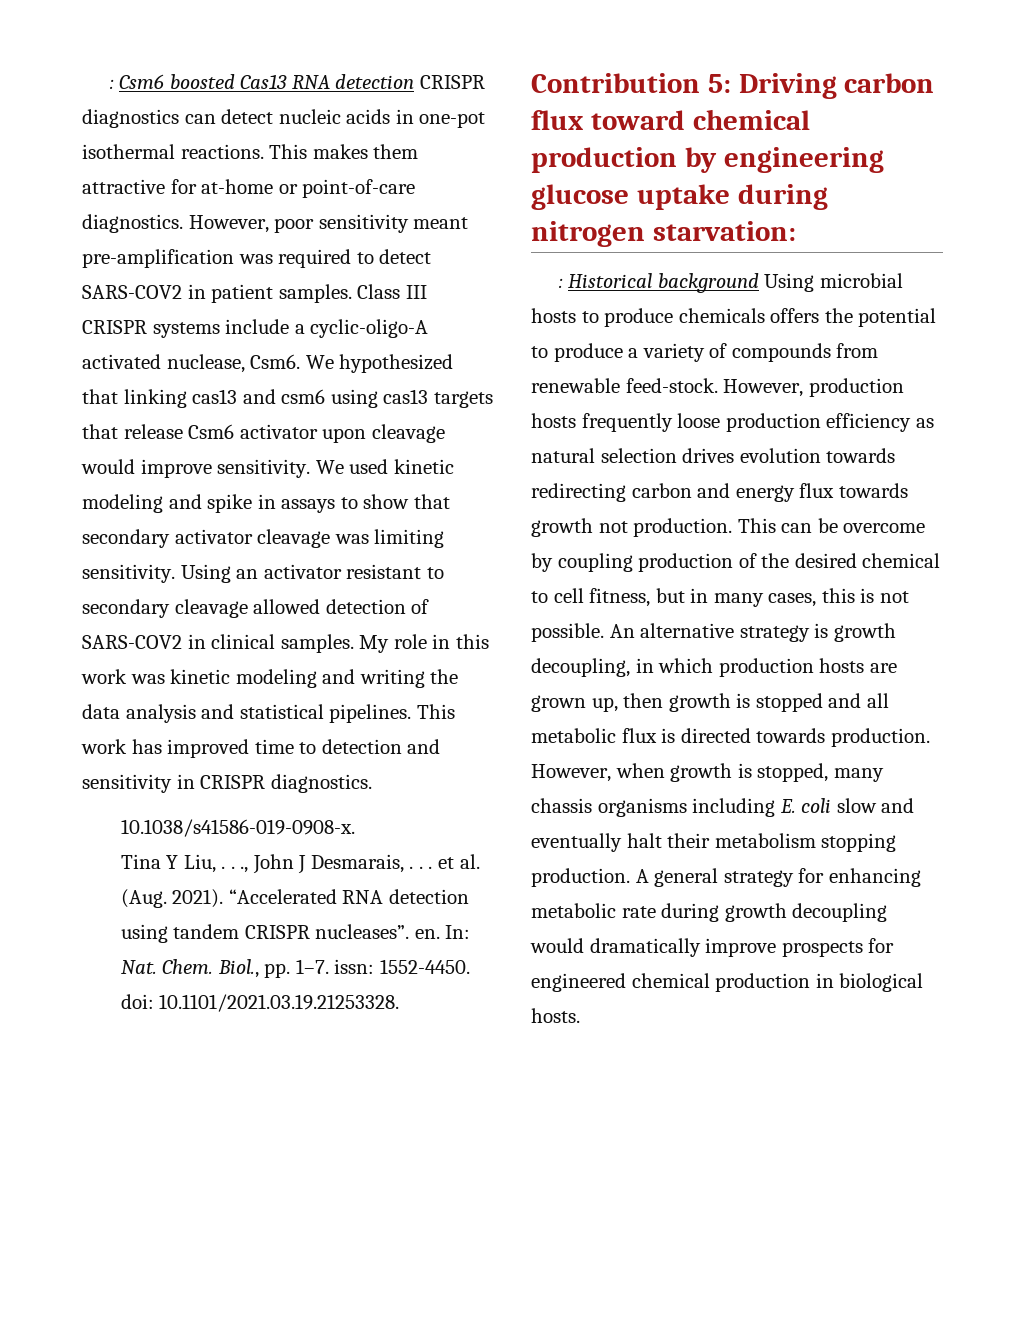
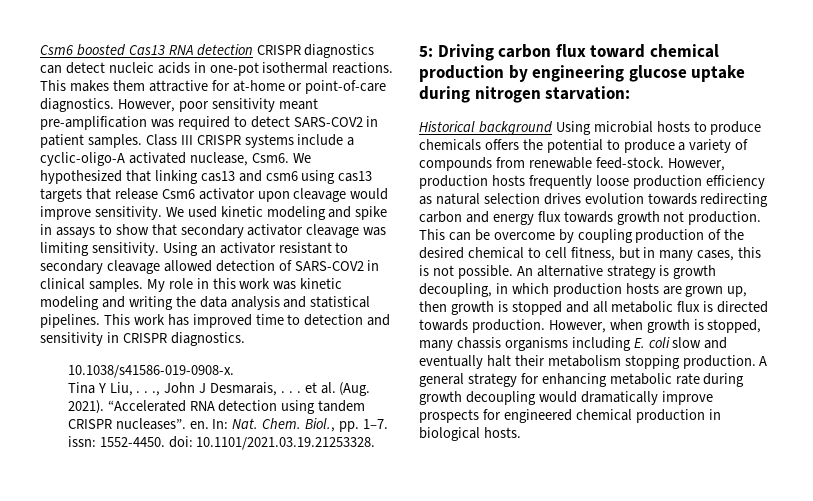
[109,79,114,89] : -> (40, 50) none
[531,73,700,93] Contribution -> (376, 443) none
[558,278,563,288] : -> (631, 93) none

